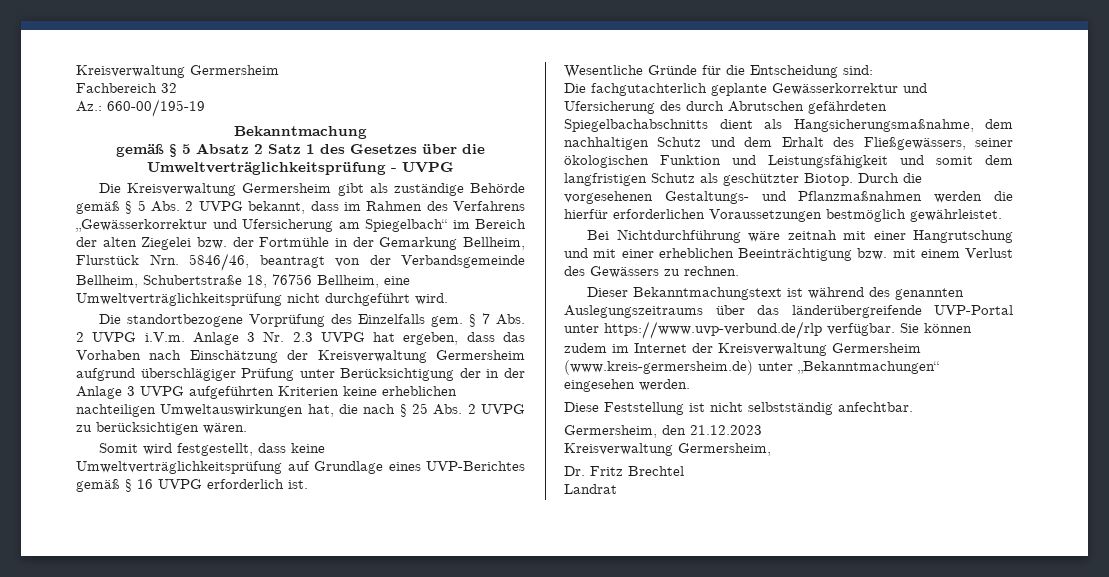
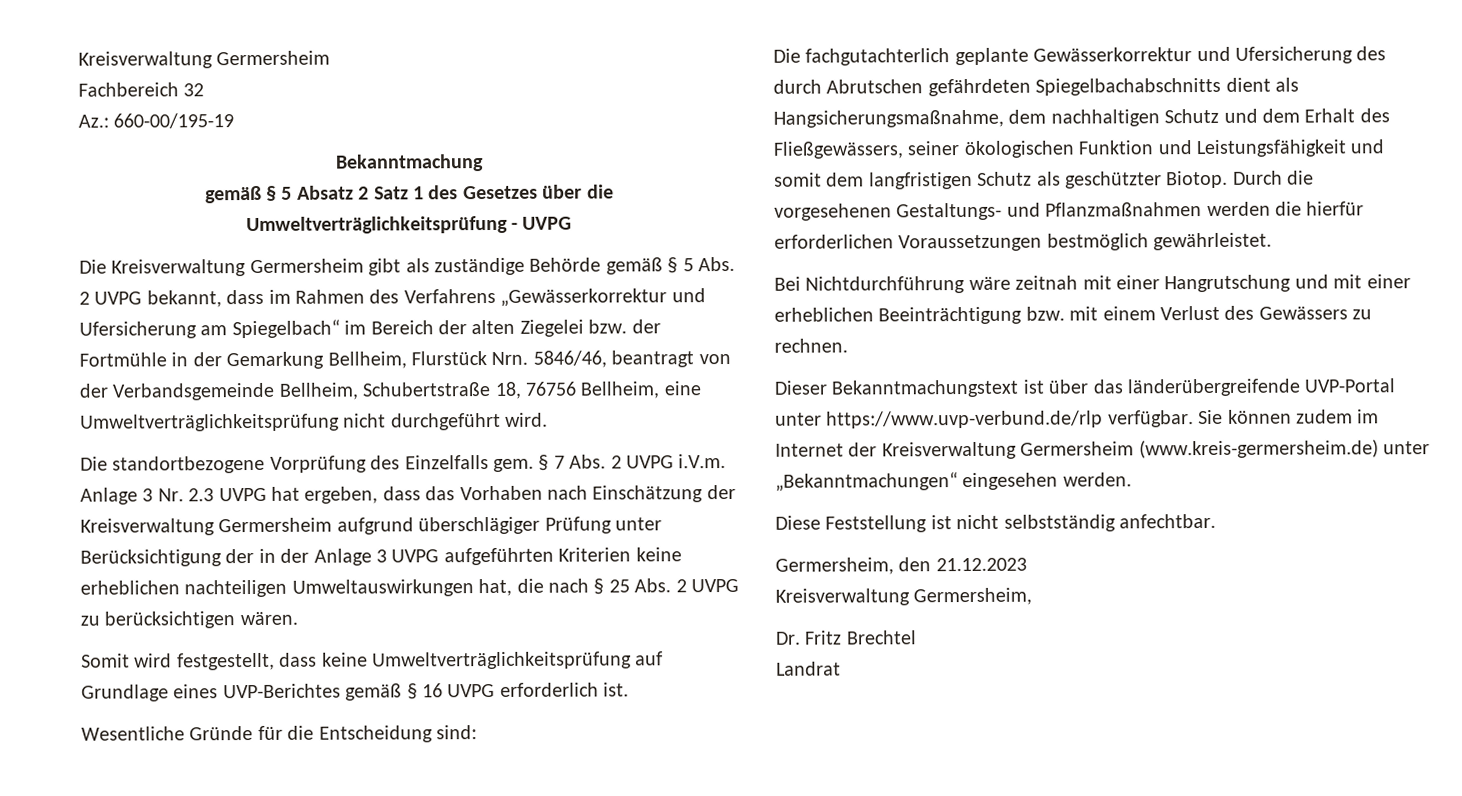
[808,287,965,300] [564,305,703,318] während des genannten Auslegungszeitraums -> (1044, 386) none

